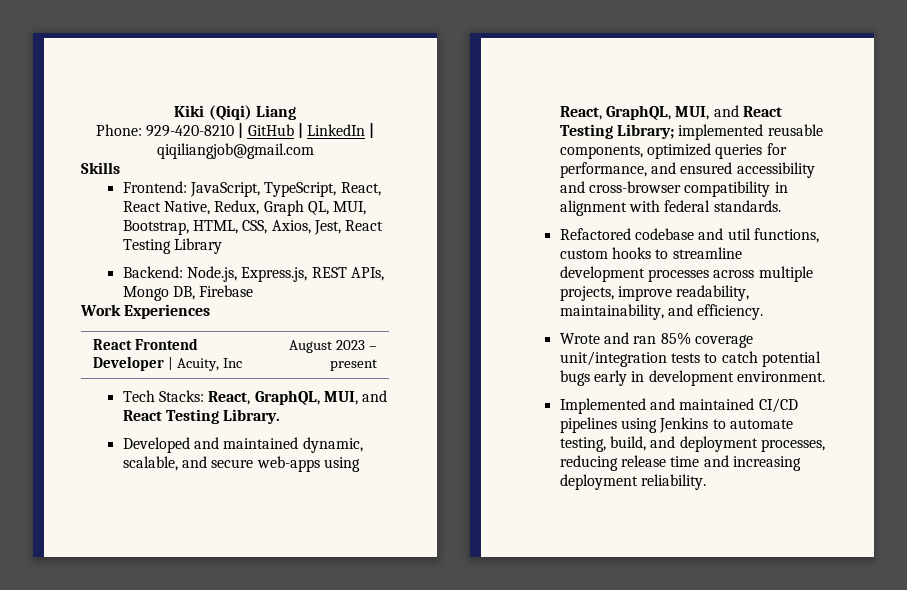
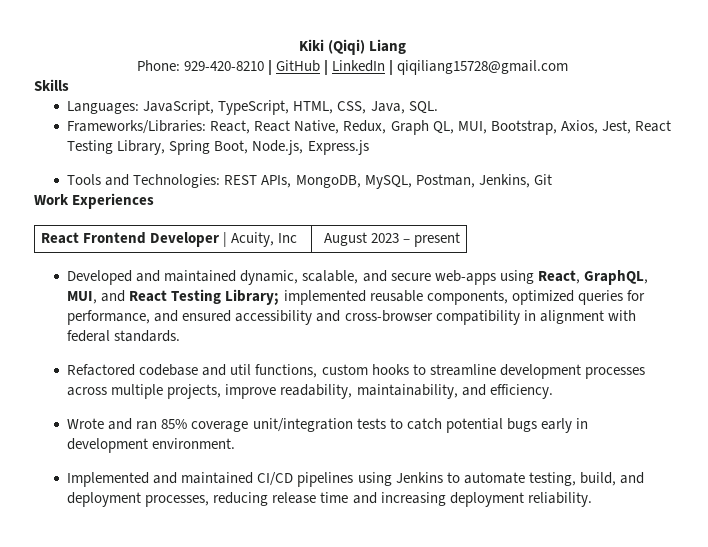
[156,143,314,159] qiqiliangjob@gmail.com -> [397,60,569,75] qiqiliang15728@gmail.com
[122,181,187,193] Frontend: -> [67,101,140,114] Languages:
(337, 189) none -> [293,101,438,114] [67,120,207,134] HTML, CSS, Java, SQL. // Frameworks/Libraries:
[193,220,268,234] HTML, CSS, -> (557, 127) none
[174,238,223,254] [122,266,384,282] [122,285,254,301] Library // Backend: Node.js, Express.js, REST APIs, Mongo DB, Firebase -> [117,140,369,155] [67,174,552,189] Library, Spring Boot, Node.js, Express.js // Tools and Technologies: REST APIs, MongoDB, MySQL, Postman, Jenkins, Git
[122,390,388,405] [122,409,281,424] // Tech Stacks: React, GraphQL, MUI, and React Testing Library. -> (460, 239) none

